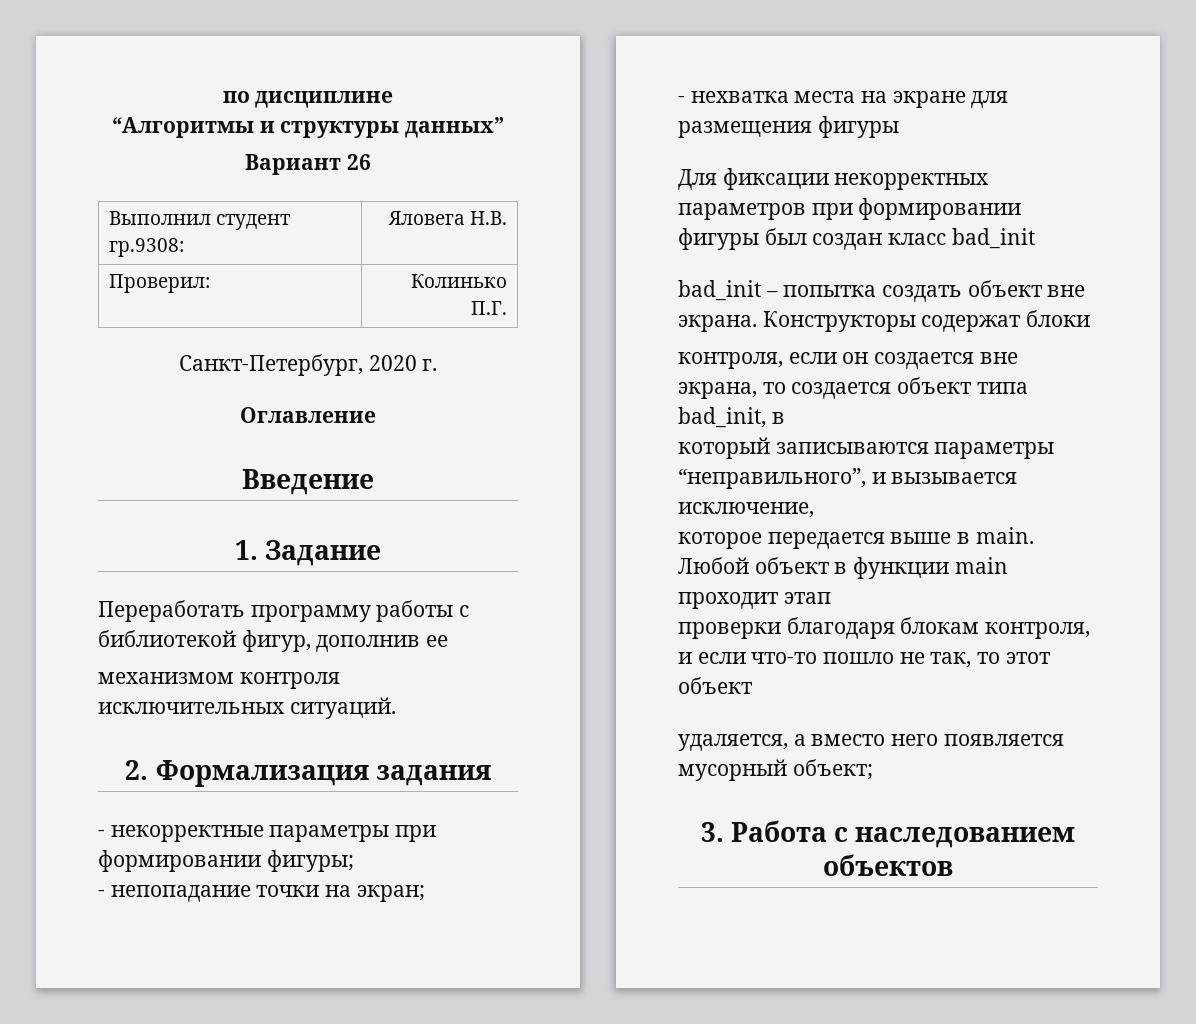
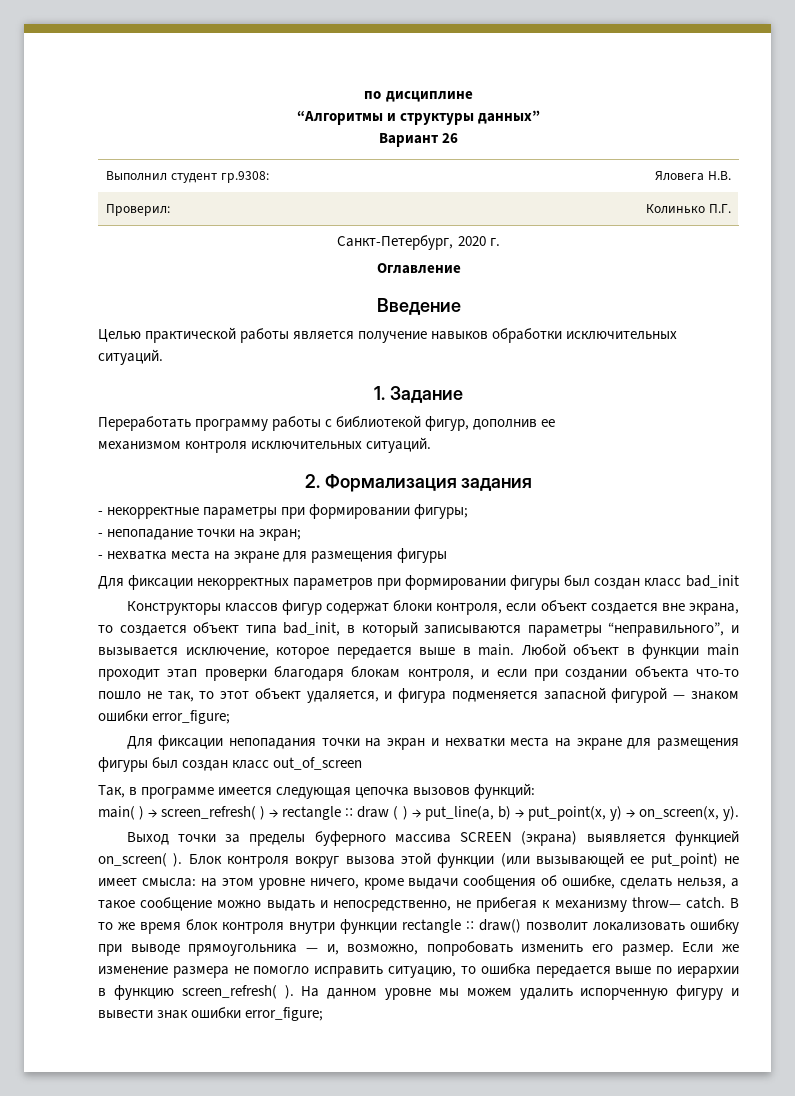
(374, 482) none -> [98,327,678,343] [98,349,163,365] // Целью практической работы является получение навыков обработки исключительных ситуаций.
[678,280,1086,302] [678,311,916,332] bad_init – попытка создать объект вне экрана. Конструкторы -> [126,600,322,615] Конструкторы классов фигур
(1091, 318) // -> (433, 606) none
[842,352,869,364] он -> [540,600,587,611] объект
(785, 418) // -> (355, 629) none
(814, 510) // -> (269, 652) none
(831, 598) // -> (198, 673) none
(746, 658) none -> [533,666,689,681] при создании объекта
[678,734,1064,751] [678,759,873,781] [700,820,1076,848] [823,854,953,876] // удаляется, а вместо него появляется мусорный объект; // 3. Работа с наследованием объектов -> [306,687,739,703] [98,710,231,724] [126,735,739,750] [98,757,363,772] [98,783,536,799] [98,806,739,821] [126,830,740,846] [98,852,740,868] [98,875,739,890] [98,897,739,912] [98,919,739,934] [98,941,739,956] [98,963,740,978] [98,985,739,1000] [98,1007,324,1021] удаляется, и фигура подменяется запасной фигурой — знаком ошибки error_figure; // Для фиксации непопадания точки на экран и нехватки места на экране для размещения фигуры был создан класс out_of_screen // Так, в программе имеется следующая цепочка вызовов функций: // main( ) → screen_refresh( ) → rectangle ∷ draw ( ) → put_line(a, b) → put_point(x, y) → on_screen(x, y). // Выход точки за пределы буферного массива SCREEN (экрана) выявляется функцией on_screen( ). Блок контроля вокруг вызова этой функции (или вызывающей ее put_point) не имеет смысла: на этом уровне ничего, кроме выдачи сообщения об ошибке, сделать нельзя, а такое сообщение можно выдать и непосредственно, не прибегая к механизму throw— catсh. В то же время блок контроля внутри функции rectangle ∷ draw() позволит локализовать ошибку при выводе прямоугольника — и, возможно, попробовать изменить его размер. Если же изменение размера не помогло исправить ситуацию, то ошибка передается выше по иерархии в функцию screen_refresh( ). На данном уровне мы можем удалить испорченную фигуру и вывести знак ошибки error_figure;

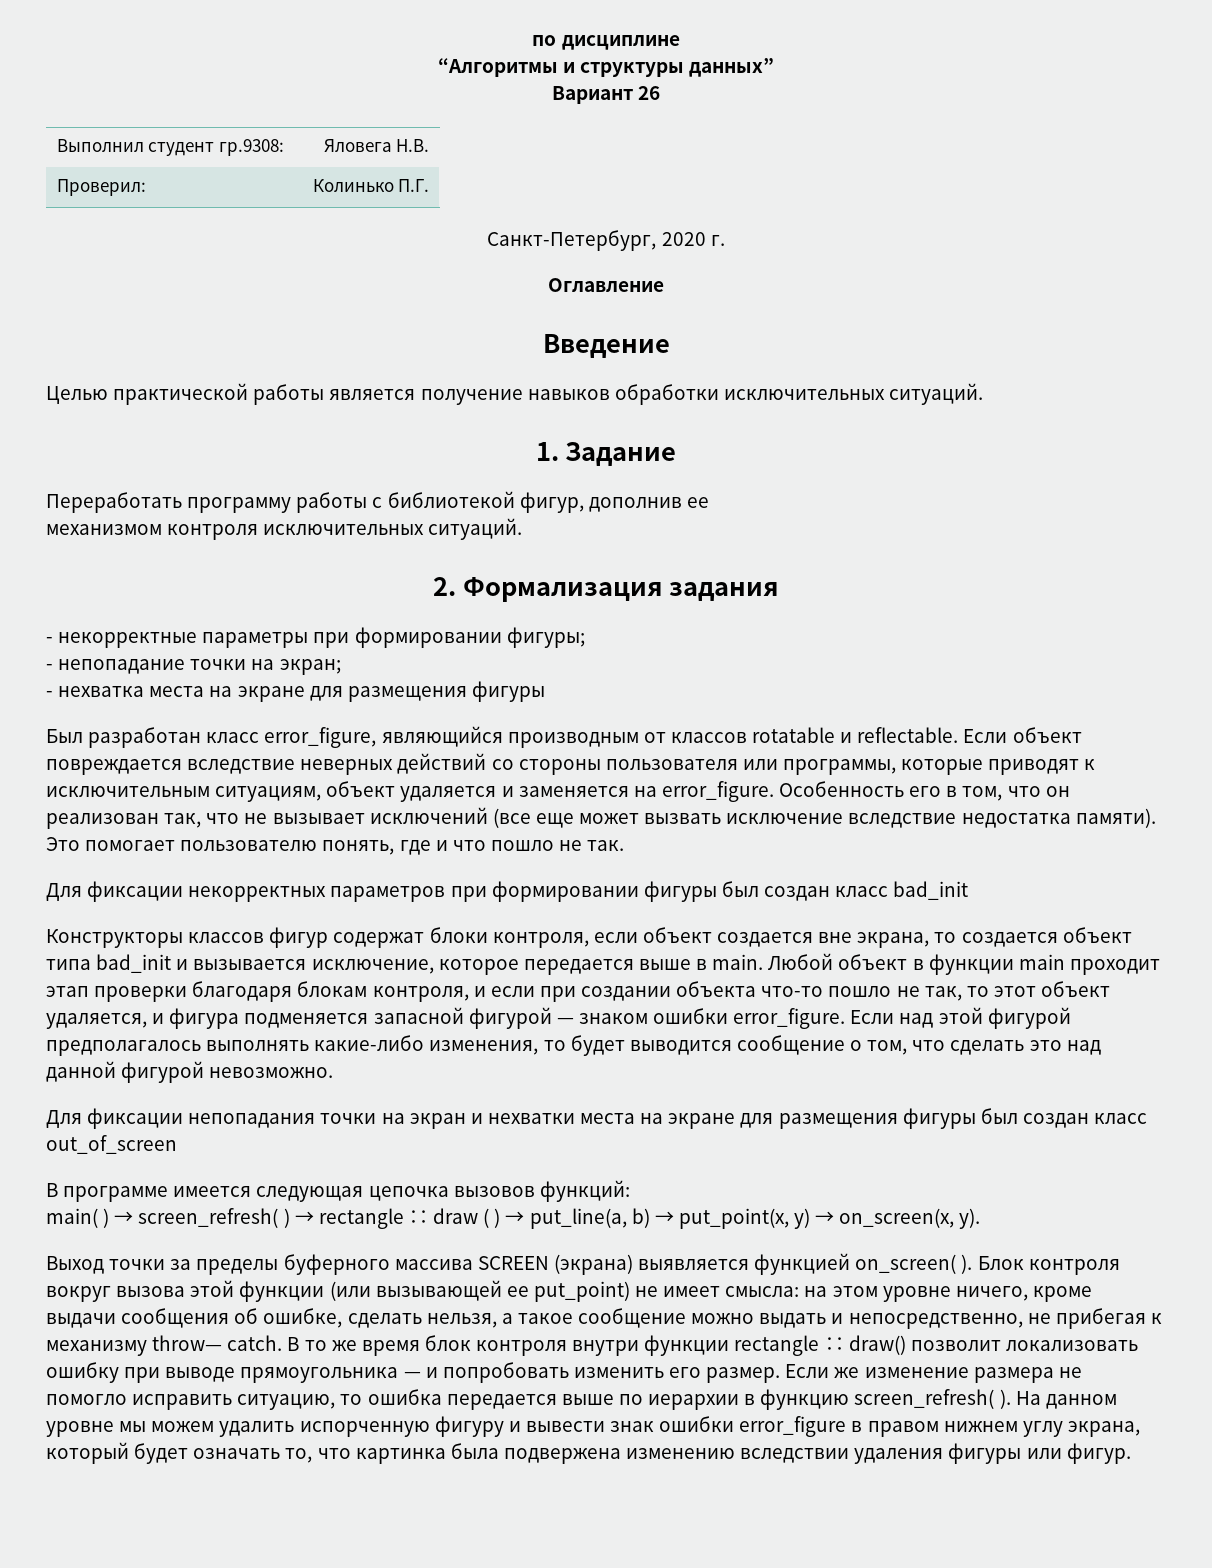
(448, 555) none -> [46,726,1082,748] [46,753,1096,775] [46,781,1070,802] [46,807,1156,829] [46,837,625,855] // Был разработан класс error_figure, являющийся производным от классов rotatable и reflectable. Если объект повреждается вследствие неверных действий со стороны пользователя или программы, которые приводят к исключительным ситуациям, объект удаляется и заменяется на error_figure. Особенность его в том, что он реализован так, что не вызывает исключений (все еще может вызвать исключение вследствие недостатка памяти). Это помогает пользователю понять, где и что пошло не так.
[283,621,725,637] bad_init, в который записываются параметры “неправильного”, -> [96,954,172,973] bad_init
[152,710,231,724] error_figure; -> [733,1007,1071,1029] [46,1035,1101,1056] [46,1061,334,1083] error_figure. Если над этой фигурой предполагалось выполнять какие-либо изменения, то будет выводится сообщение о том, что сделать это над данной фигурой невозможно.
[98,785,138,798] Так, в -> [46,1183,58,1197] В
[326,944,419,955] и, возможно, -> [425,1367,438,1378] и
[245,1007,324,1021] error_figure; -> [739,1416,1140,1437] [46,1442,1131,1464] error_figure в правом нижнем углу экрана, который будет означать то, что картинка была подвержена изменению вследствии удаления фигуры или фигур.

